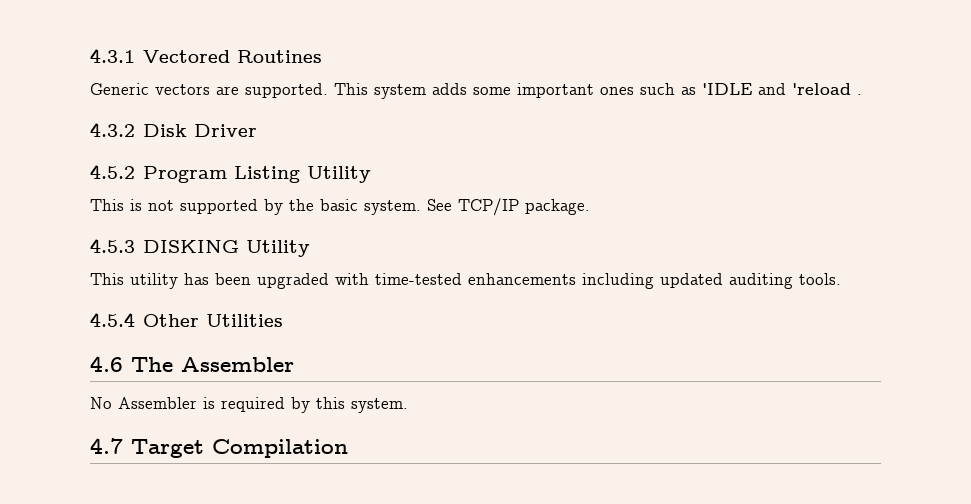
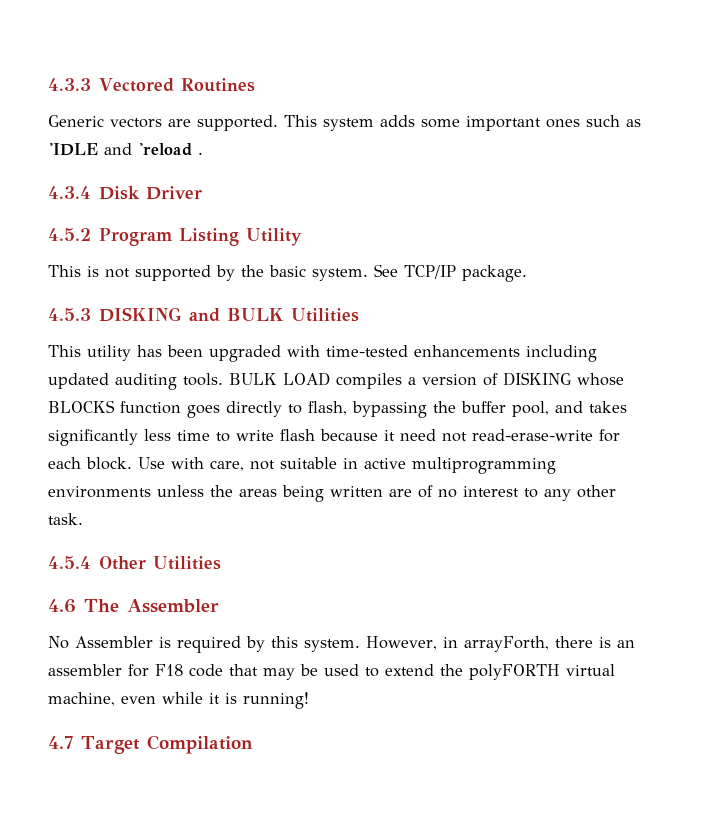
[90,48,135,63] 4.3.1 -> [48,78,91,91] 4.3.3
[90,122,135,137] 4.3.2 -> [48,186,91,199] 4.3.4
[246,240,311,257] Utility -> [189,308,360,322] and BULK Utilities
(841, 279) none -> [229,372,624,389] [48,400,627,418] [48,429,620,446] [48,457,556,474] [48,485,616,502] [48,513,83,525] BULK LOAD compiles a version of DISKING whose BLOCKS function goes directly to flash, bypassing the buffer pool, and takes significantly less time to write flash because it need not read-erase-write for each block. Use with care, not suitable in active multiprogramming environments unless the areas being written are of no interest to any other task.
(408, 405) none -> [366,636,635,652] [48,664,615,680] [48,692,309,709] However, in arrayForth, there is an assembler for F18 code that may be used to extend the polyFORTH virtual machine, even while it is running!

